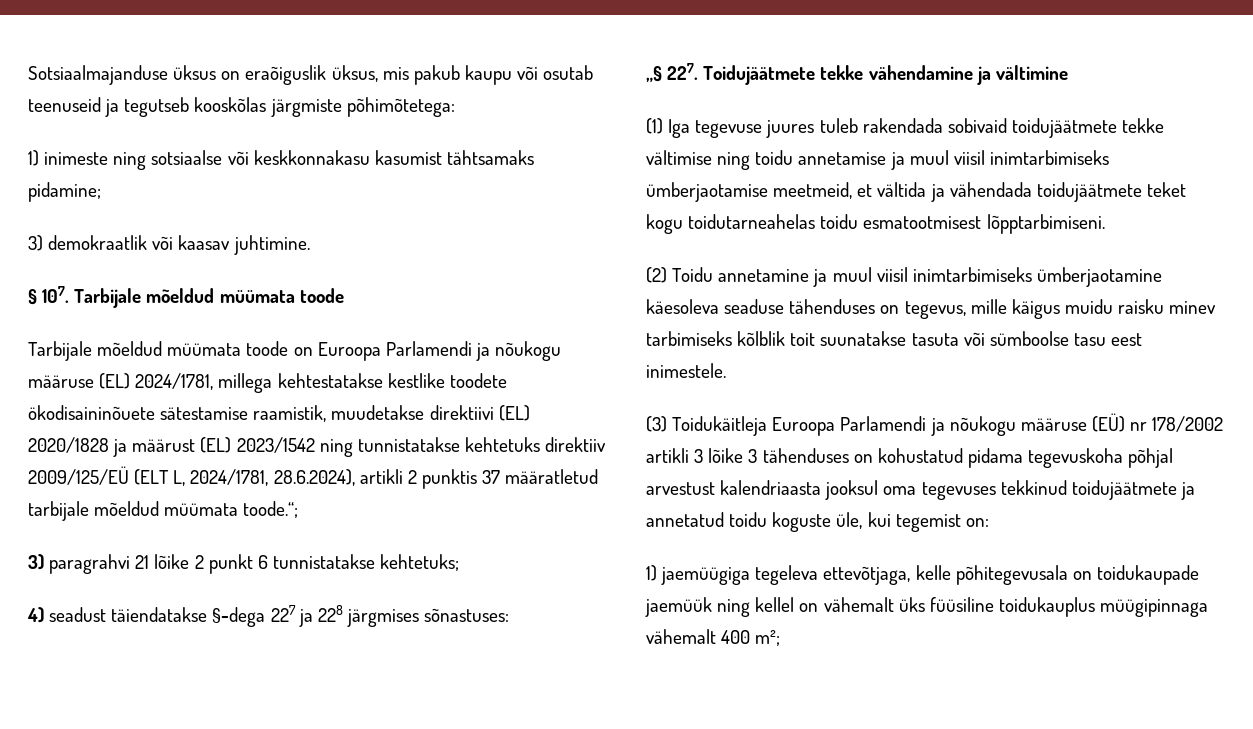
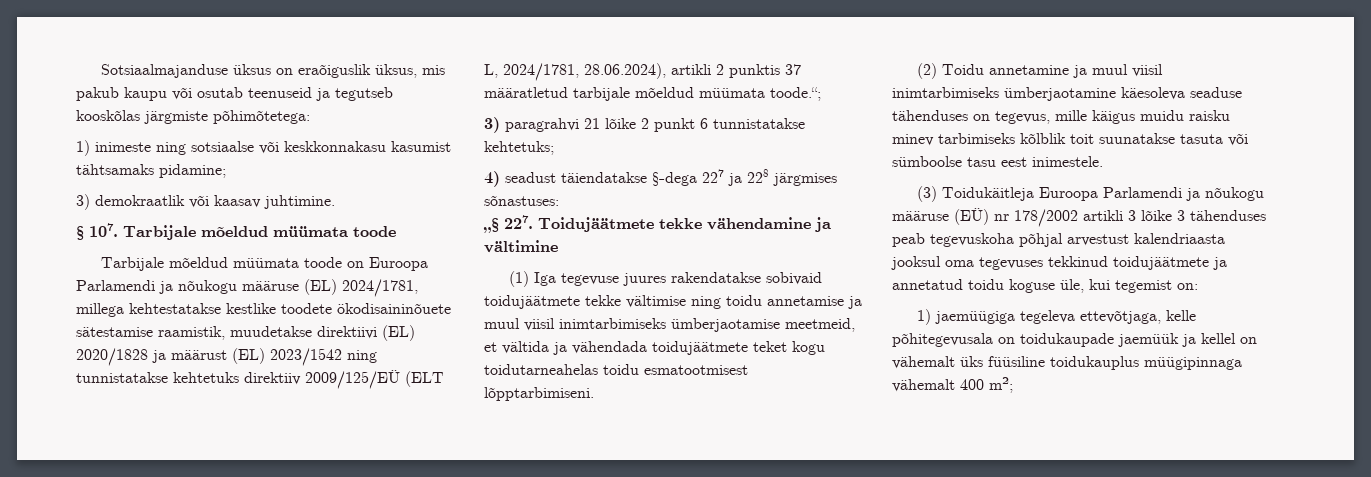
[273,469,355,486] 28.6.2024), -> [584,63,666,79] 28.06.2024),
[819,118,943,133] tuleb rakendada -> [670,272,761,283] rakendatakse
[853,448,1023,468] on kohustatud pidama -> [892,233,925,247] peab
[772,512,832,532] koguste -> [1009,279,1055,293] koguse
[717,599,751,617] ning -> [1182,334,1196,347] ja

